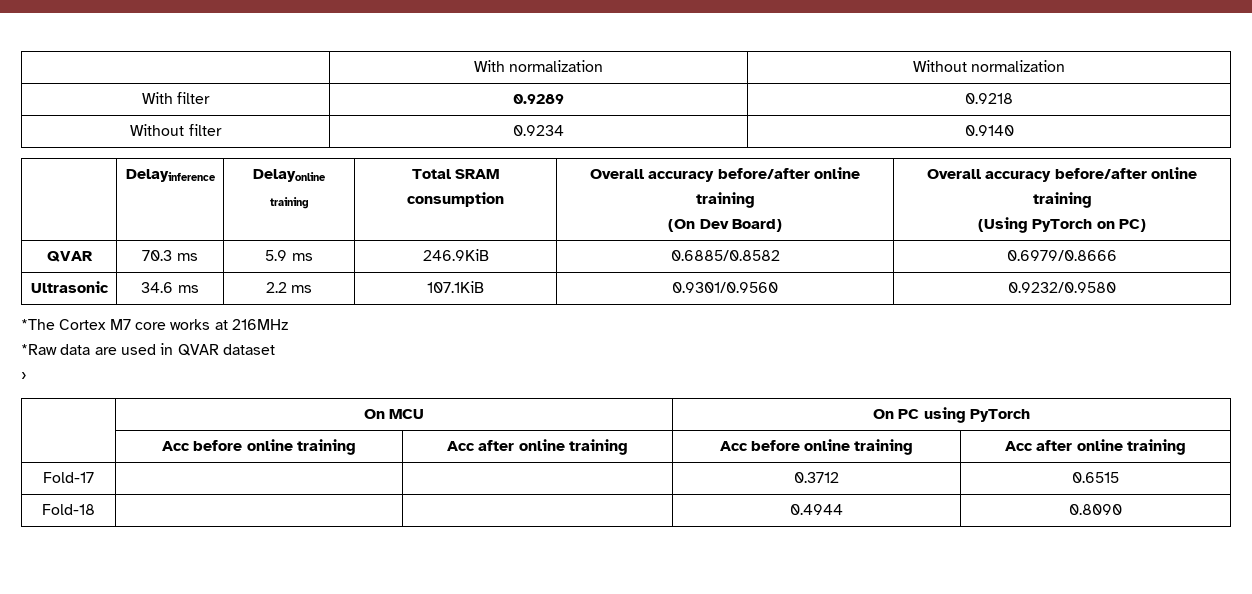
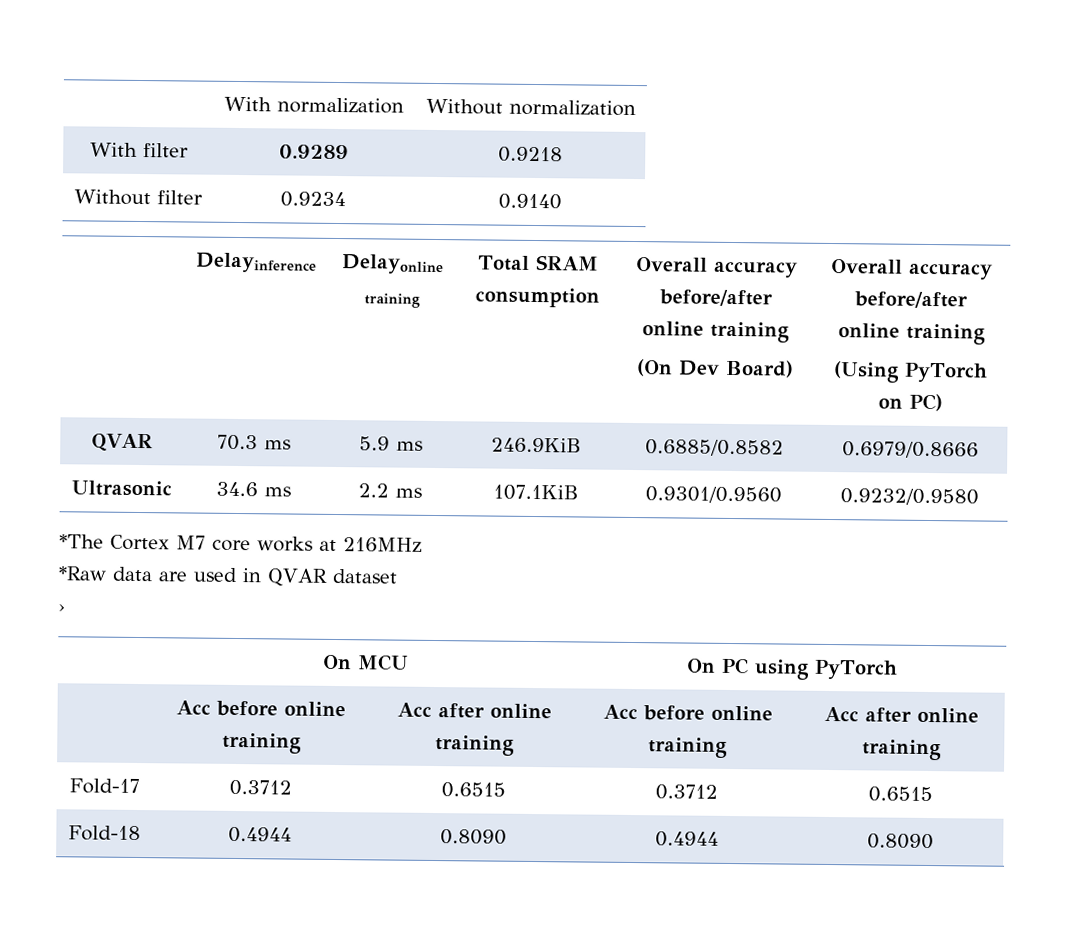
(94, 477) | -> [228,779,292,796] [440,782,506,798] 0.3712 | 0.6515
(95, 509) | -> [227,826,292,843] [439,829,507,845] 0.4944 | 0.8090

